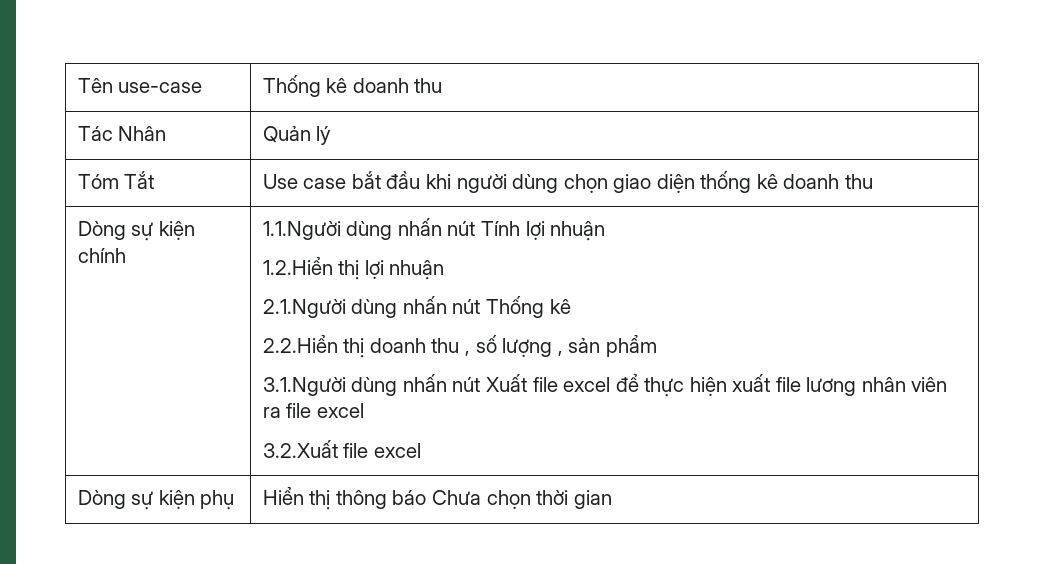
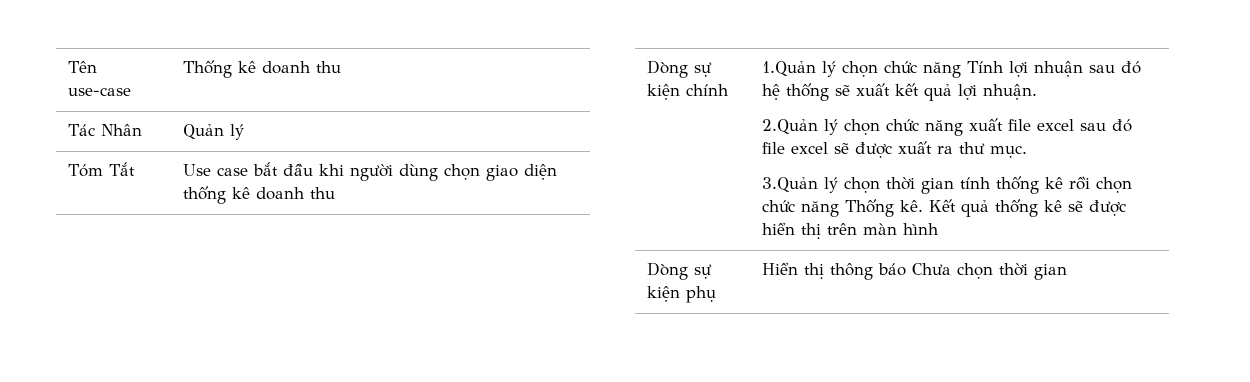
[262,218,606,241] [262,257,445,280] [262,296,571,318] [262,335,657,358] [262,374,948,397] [262,403,364,418] [262,440,421,458] 1.1.Người dùng nhấn nút Tính lợi nhuận // 1.2.Hiển thị lợi nhuận // 2.1.Người dùng nhấn nút Thống kê // 2.2.Hiển thị doanh thu , số lượng , sản phẩm // 3.1.Người dùng nhấn nút Xuất file excel để thực hiện xuất file lương nhân viên ra file excel // 3.2.Xuất file excel -> [762,61,1142,78] [762,83,1038,101] [762,118,1133,136] [762,141,1028,158] [762,176,1133,194] [762,199,1127,217] [762,222,939,239] 1.Quản lý chọn chức năng Tính lợi nhuận sau đó hệ thống sẽ xuất kết quả lợi nhuận. // 2.Quản lý chọn chức năng xuất file excel sau đó file excel sẽ được xuất ra thư mục. // 3.Quản lý chọn thời gian tính thống kê rồi chọn chức năng Thống kê. Kết quả thống kê sẽ được hiển thị trên màn hình

